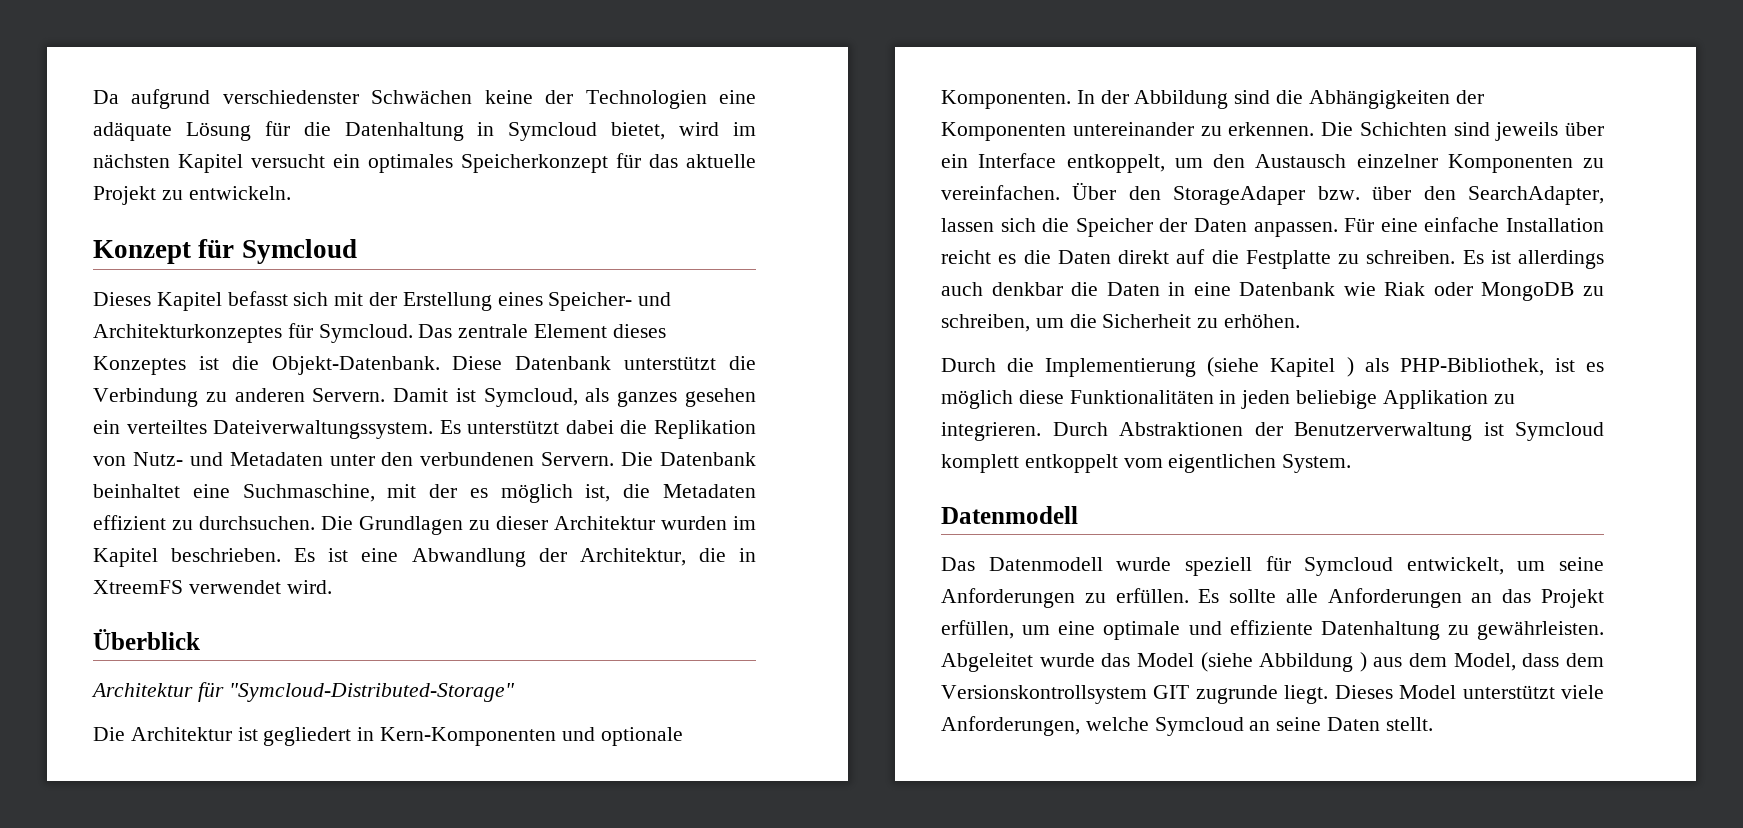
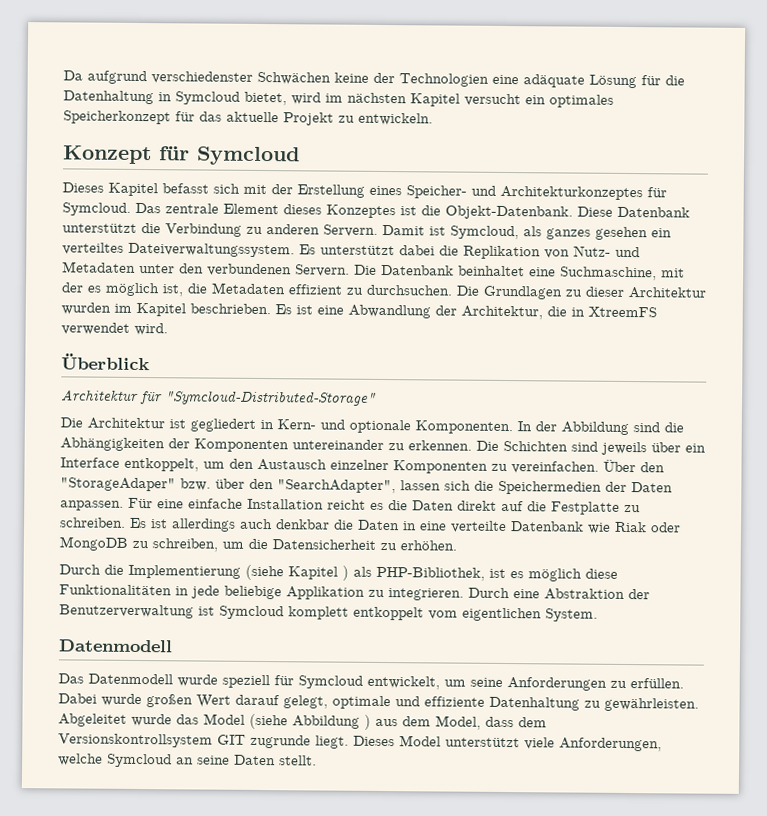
[380,727,557,746] Kern-Komponenten -> [277,419,316,430] Kern-
[1173,186,1306,205] StorageAdaper -> [60,477,176,492] "StorageAdaper"
[1468,186,1604,205] SearchAdapter, -> [277,479,396,494] "SearchAdapter",
[1075,218,1153,237] Speicher -> [498,480,602,495] Speichermedien
(1231, 289) none -> [450,520,507,534] verteilte
[1102,314,1192,328] Sicherheit -> [272,539,376,550] Datensicherheit
[1241,390,1291,409] jeden -> [191,585,220,599] jede
[1119,422,1243,436] Abstraktionen -> [513,588,625,600] eine Abstraktion
[1198,588,1604,608] [941,620,1096,639] Es sollte alle Anforderungen an das Projekt erfüllen, um eine -> [58,693,328,709] Dabei wurde großen Wert darauf gelegt,

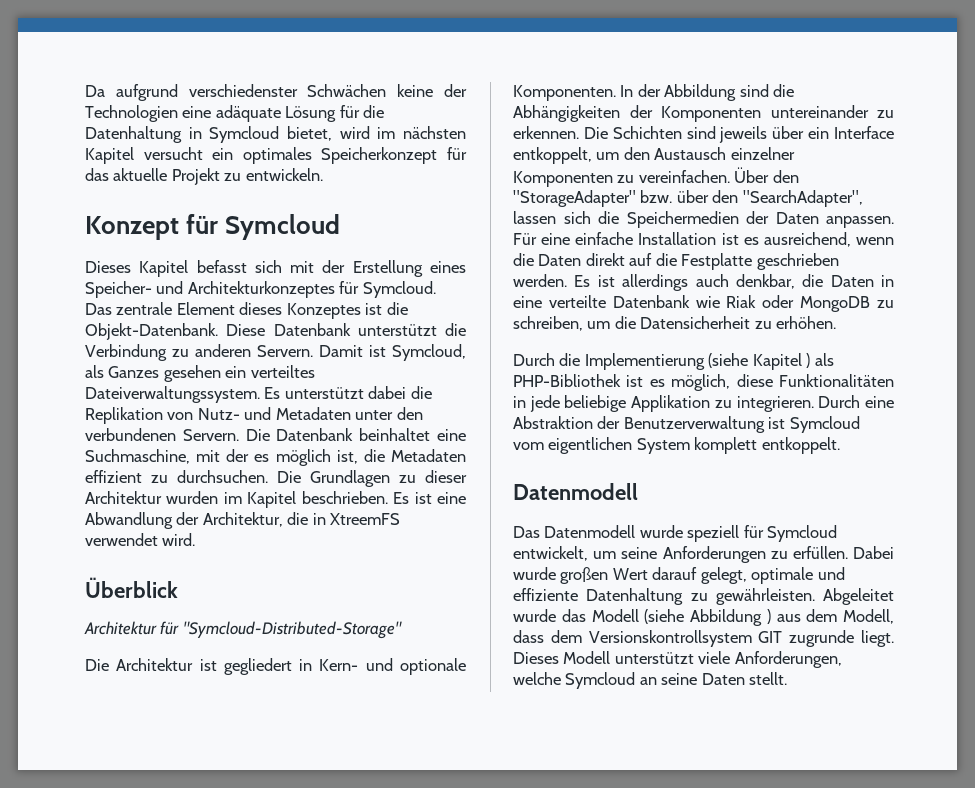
[546,228,591,240] ganzes -> [108,366,160,378] Ganzes
[60,477,176,492] "StorageAdaper" -> [513,190,636,207] "StorageAdapter"
[327,499,384,511] reicht es -> [721,232,894,247] ist es ausreichend, wenn
[624,504,641,513] [60,517,126,528] zu schreiben. -> [756,253,839,270] [513,274,567,287] geschrieben werden.
[276,519,330,530] denkbar -> [735,274,795,289] denkbar,
[376,566,582,582] PHP-Bibliothek, ist es möglich -> [513,374,731,391] PHP-Bibliothek ist es möglich,
[288,606,598,622] komplett entkoppelt vom eigentlichen System. -> [513,437,840,454] vom eigentlichen System komplett entkoppelt.
[203,713,245,725] Model -> [591,609,639,622] Modell
[435,715,481,730] Model, -> [843,609,894,624] Modell,
[399,735,441,747] Model -> [563,651,611,664] Modell

